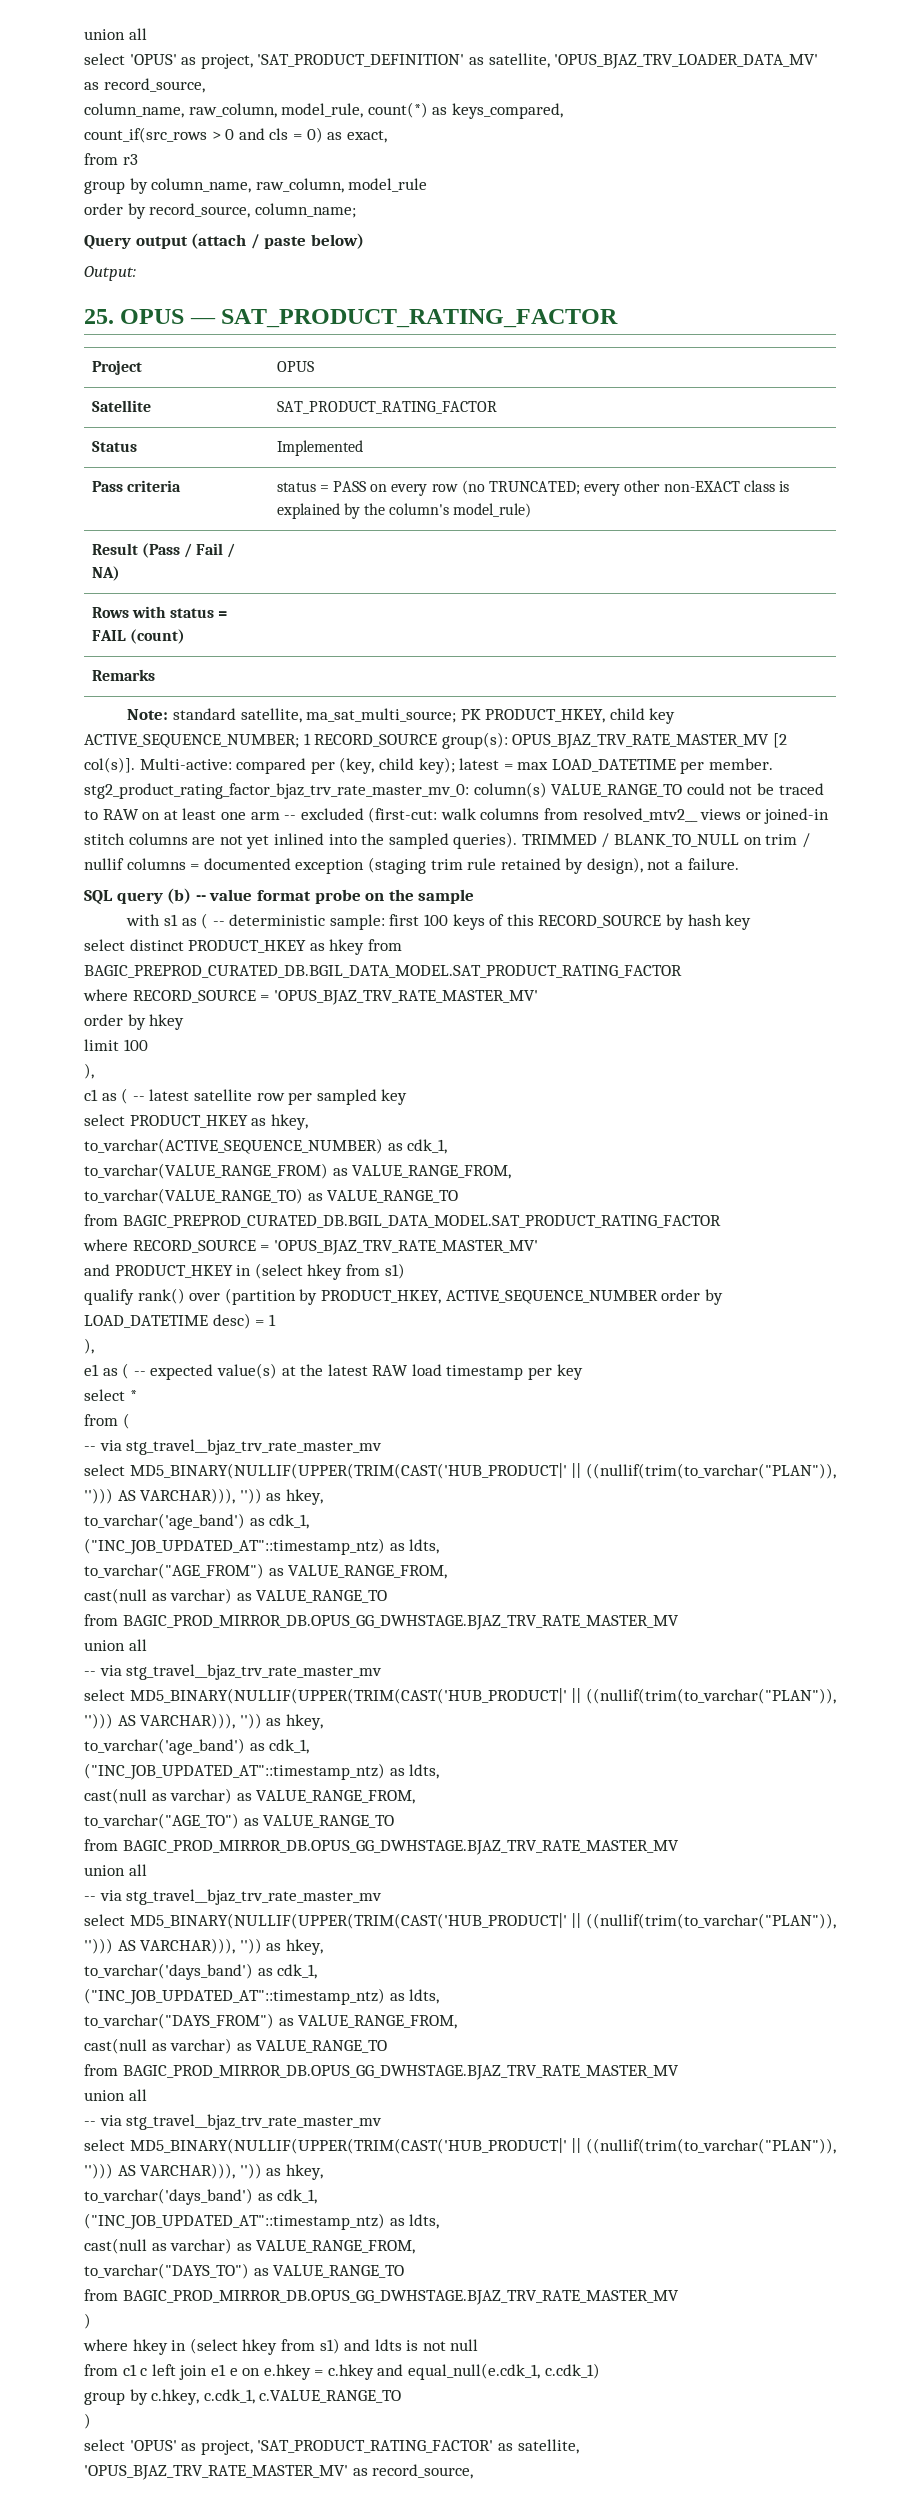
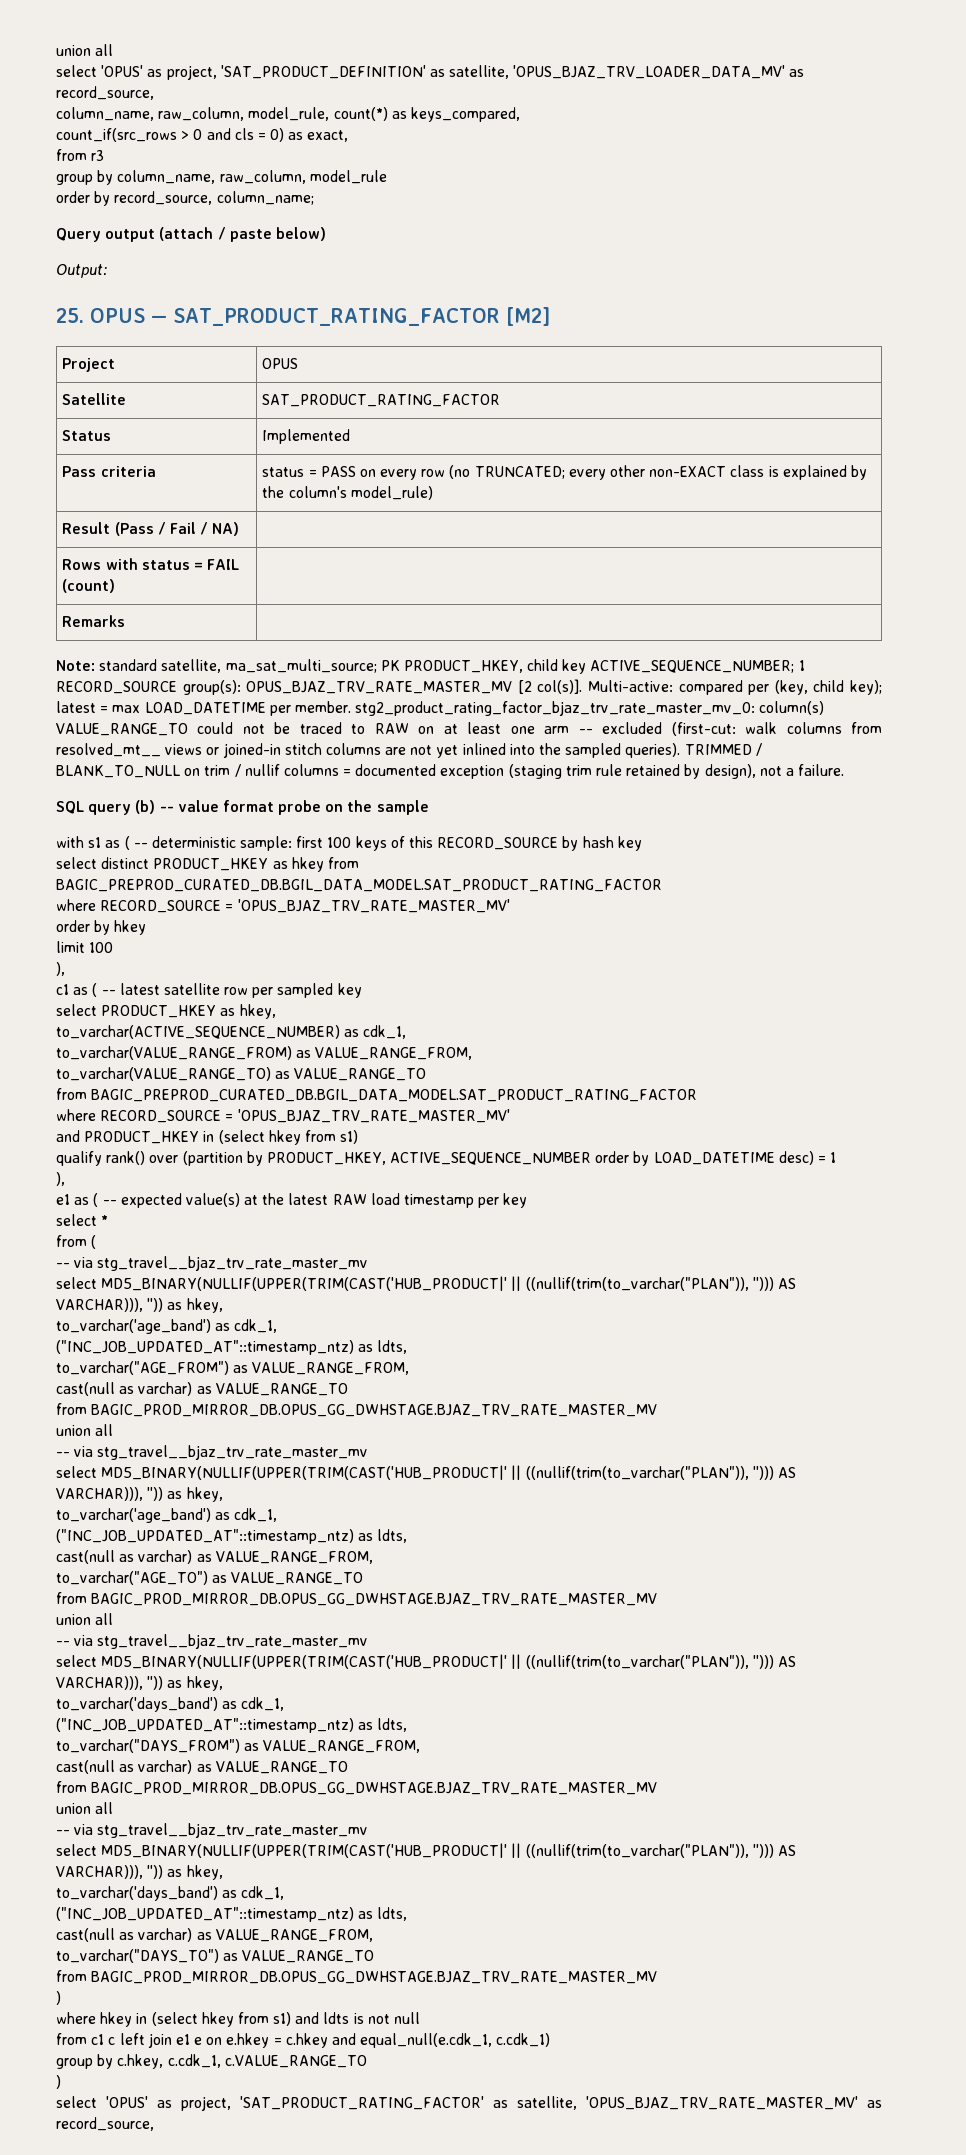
(619, 318) none -> [505,307,550,326] [M2]
[582,808,698,822] resolved_mtv2__ -> [56,743,161,757] resolved_mt__

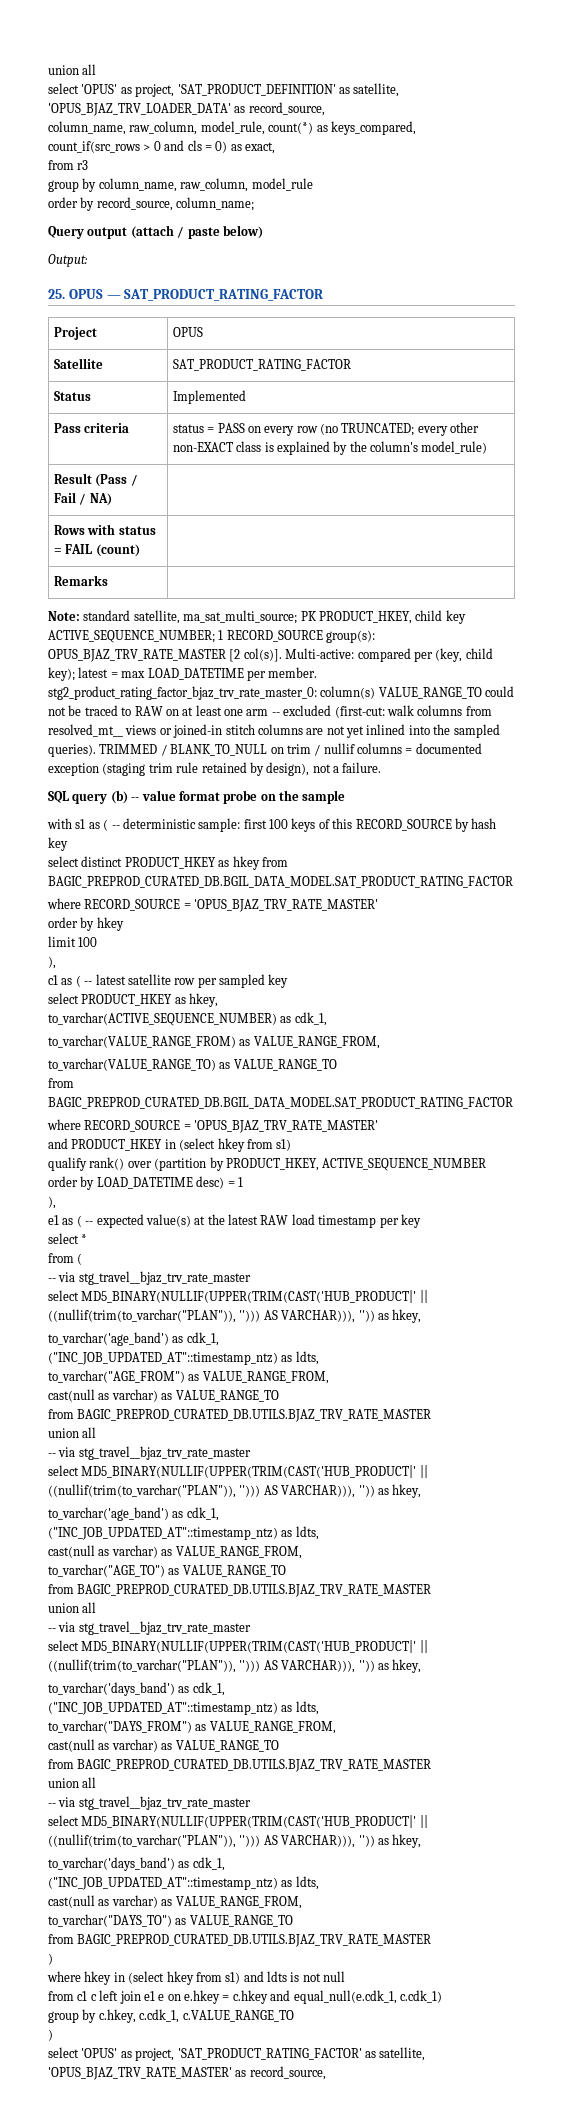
[513,65,786,79] 'OPUS_BJAZ_TRV_LOADER_DATA_MV' -> [48,103,231,116] 'OPUS_BJAZ_TRV_LOADER_DATA'
[505,307,550,326] [M2] -> (324, 295) none
[246,681,513,694] OPUS_BJAZ_TRV_RATE_MASTER_MV -> [48,649,226,662] OPUS_BJAZ_TRV_RATE_MASTER
[355,701,756,716] stg2_product_rating_factor_bjaz_trv_rate_master_mv_0: -> [48,686,317,700] stg2_product_rating_factor_bjaz_trv_rate_master_0:
[237,899,510,913] 'OPUS_BJAZ_TRV_RATE_MASTER_MV' -> [194,899,379,912] 'OPUS_BJAZ_TRV_RATE_MASTER'
[237,1109,510,1123] 'OPUS_BJAZ_TRV_RATE_MASTER_MV' -> [194,1120,379,1133] 'OPUS_BJAZ_TRV_RATE_MASTER'
[97,1256,369,1271] stg_travel__bjaz_trv_rate_master_mv -> [78,1271,251,1285] stg_travel__bjaz_trv_rate_master
[91,1404,658,1417] [56,1424,114,1436] [56,1445,369,1460] BAGIC_PROD_MIRROR_DB.OPUS_GG_DWHSTAGE.BJAZ_TRV_RATE_MASTER_MV // union all // -- via stg_travel__bjaz_trv_rate_master_mv -> [77,1409,432,1422] [48,1427,97,1438] [48,1446,251,1460] BAGIC_PREPROD_CURATED_DB.UTILS.BJAZ_TRV_RATE_MASTER // union all // -- via stg_travel__bjaz_trv_rate_master
[91,1593,658,1606] [56,1613,114,1625] [56,1634,369,1649] BAGIC_PROD_MIRROR_DB.OPUS_GG_DWHSTAGE.BJAZ_TRV_RATE_MASTER_MV // union all // -- via stg_travel__bjaz_trv_rate_master_mv -> [77,1584,432,1597] [48,1602,97,1613] [48,1621,251,1635] BAGIC_PREPROD_CURATED_DB.UTILS.BJAZ_TRV_RATE_MASTER // union all // -- via stg_travel__bjaz_trv_rate_master
[91,1782,658,1795] [56,1802,114,1814] [56,1823,369,1838] BAGIC_PROD_MIRROR_DB.OPUS_GG_DWHSTAGE.BJAZ_TRV_RATE_MASTER_MV // union all // -- via stg_travel__bjaz_trv_rate_master_mv -> [77,1759,432,1772] [48,1777,97,1788] [48,1796,251,1810] BAGIC_PREPROD_CURATED_DB.UTILS.BJAZ_TRV_RATE_MASTER // union all // -- via stg_travel__bjaz_trv_rate_master
[91,1971,658,1984] BAGIC_PROD_MIRROR_DB.OPUS_GG_DWHSTAGE.BJAZ_TRV_RATE_MASTER_MV -> [77,1934,432,1947] BAGIC_PREPROD_CURATED_DB.UTILS.BJAZ_TRV_RATE_MASTER
[586,2096,858,2110] 'OPUS_BJAZ_TRV_RATE_MASTER_MV' -> [48,2067,232,2080] 'OPUS_BJAZ_TRV_RATE_MASTER'

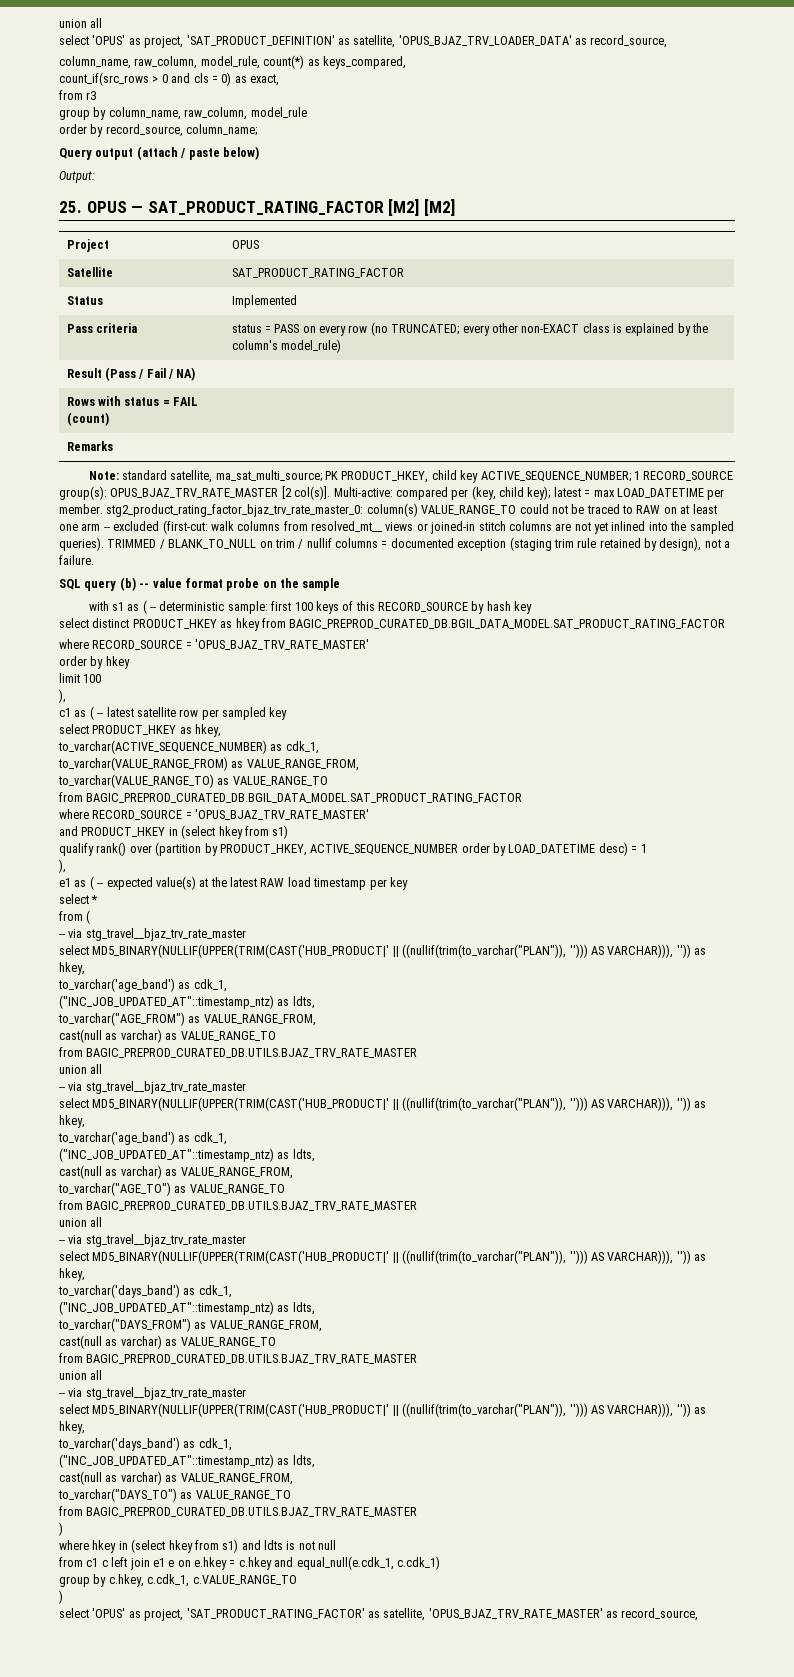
(324, 295) none -> [388,199,455,216] [M2] [M2]

